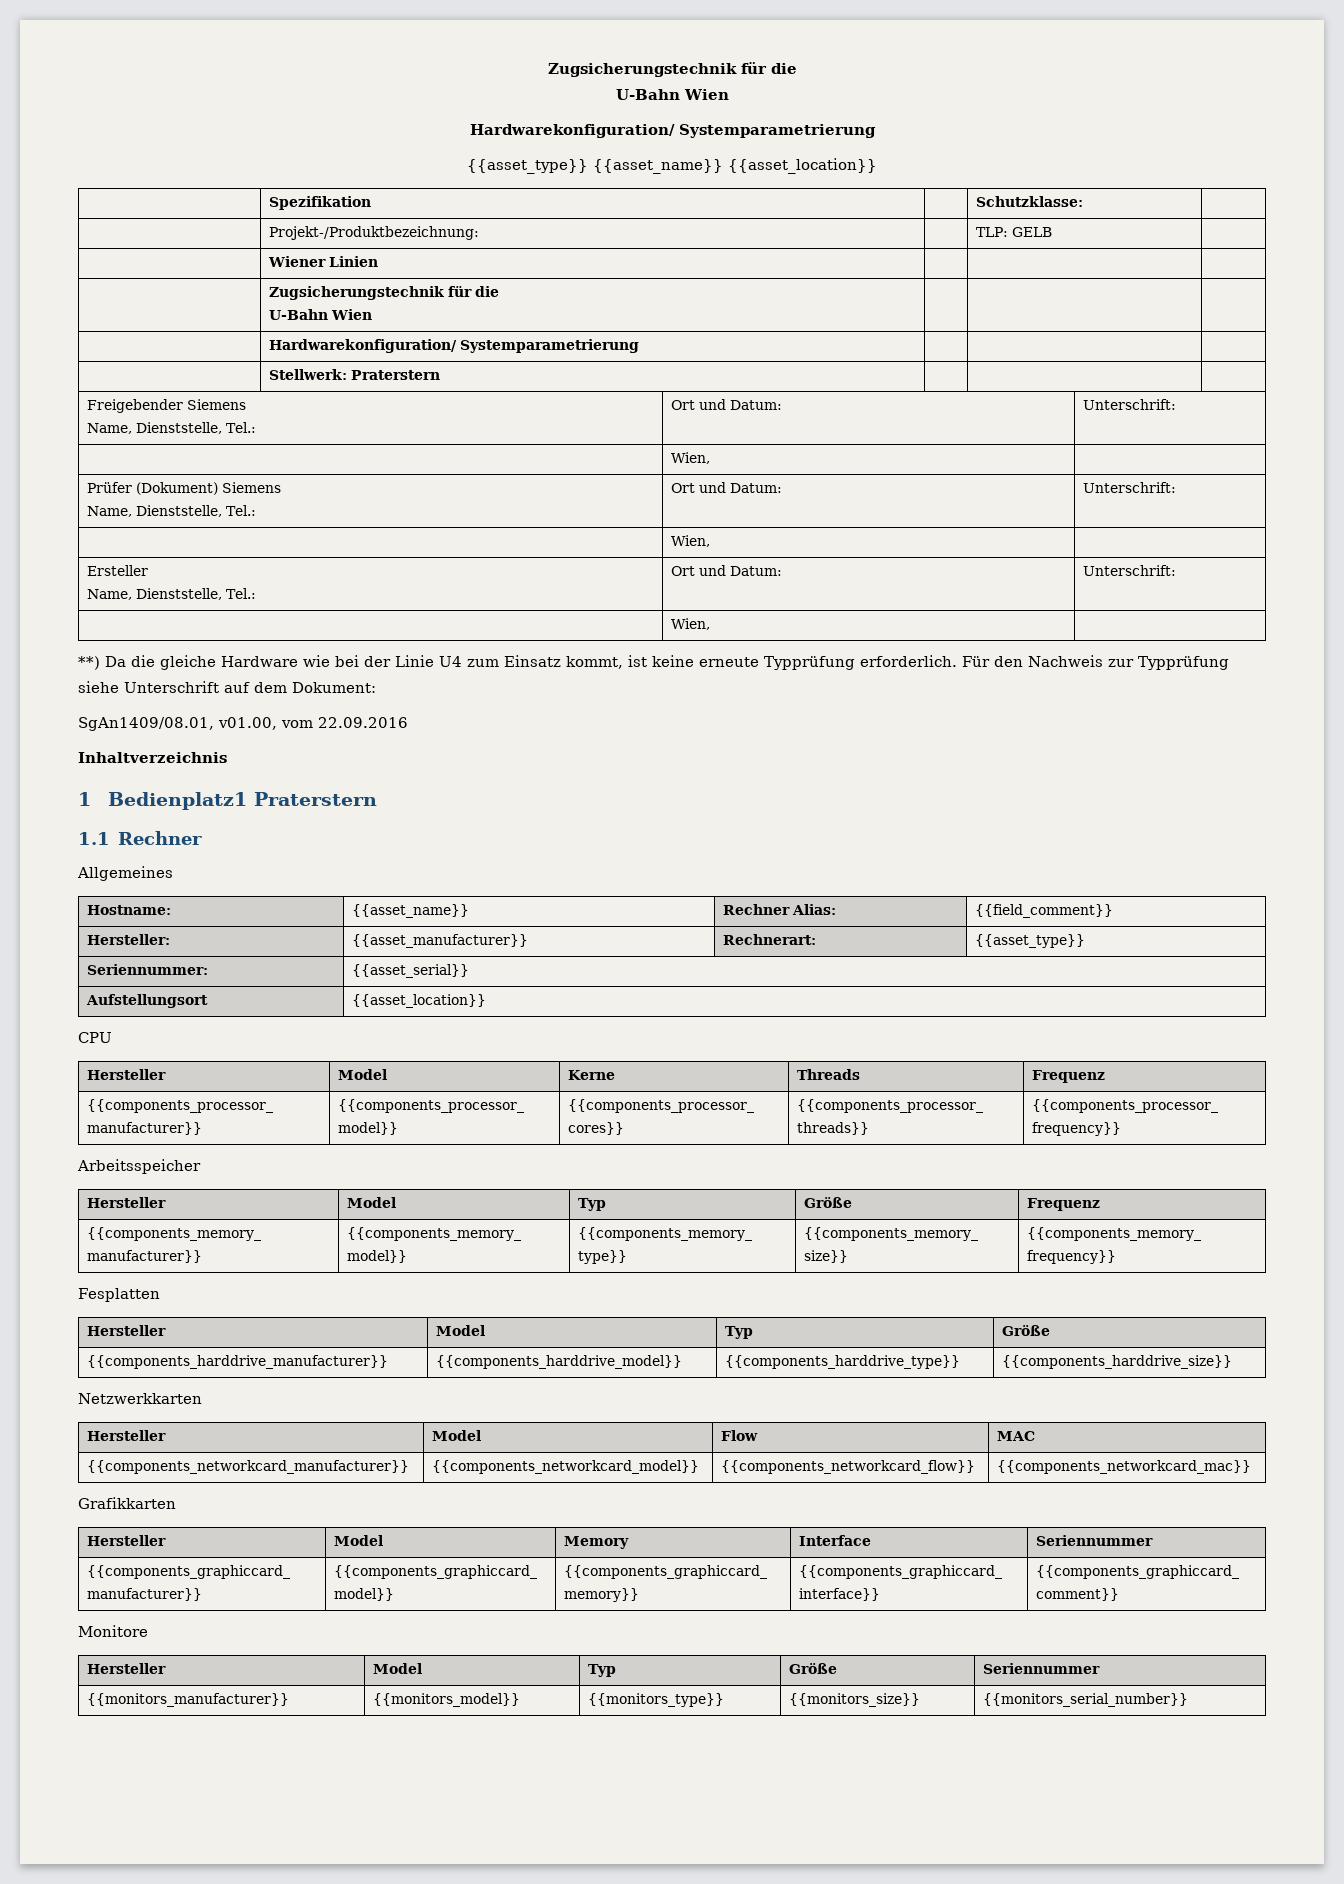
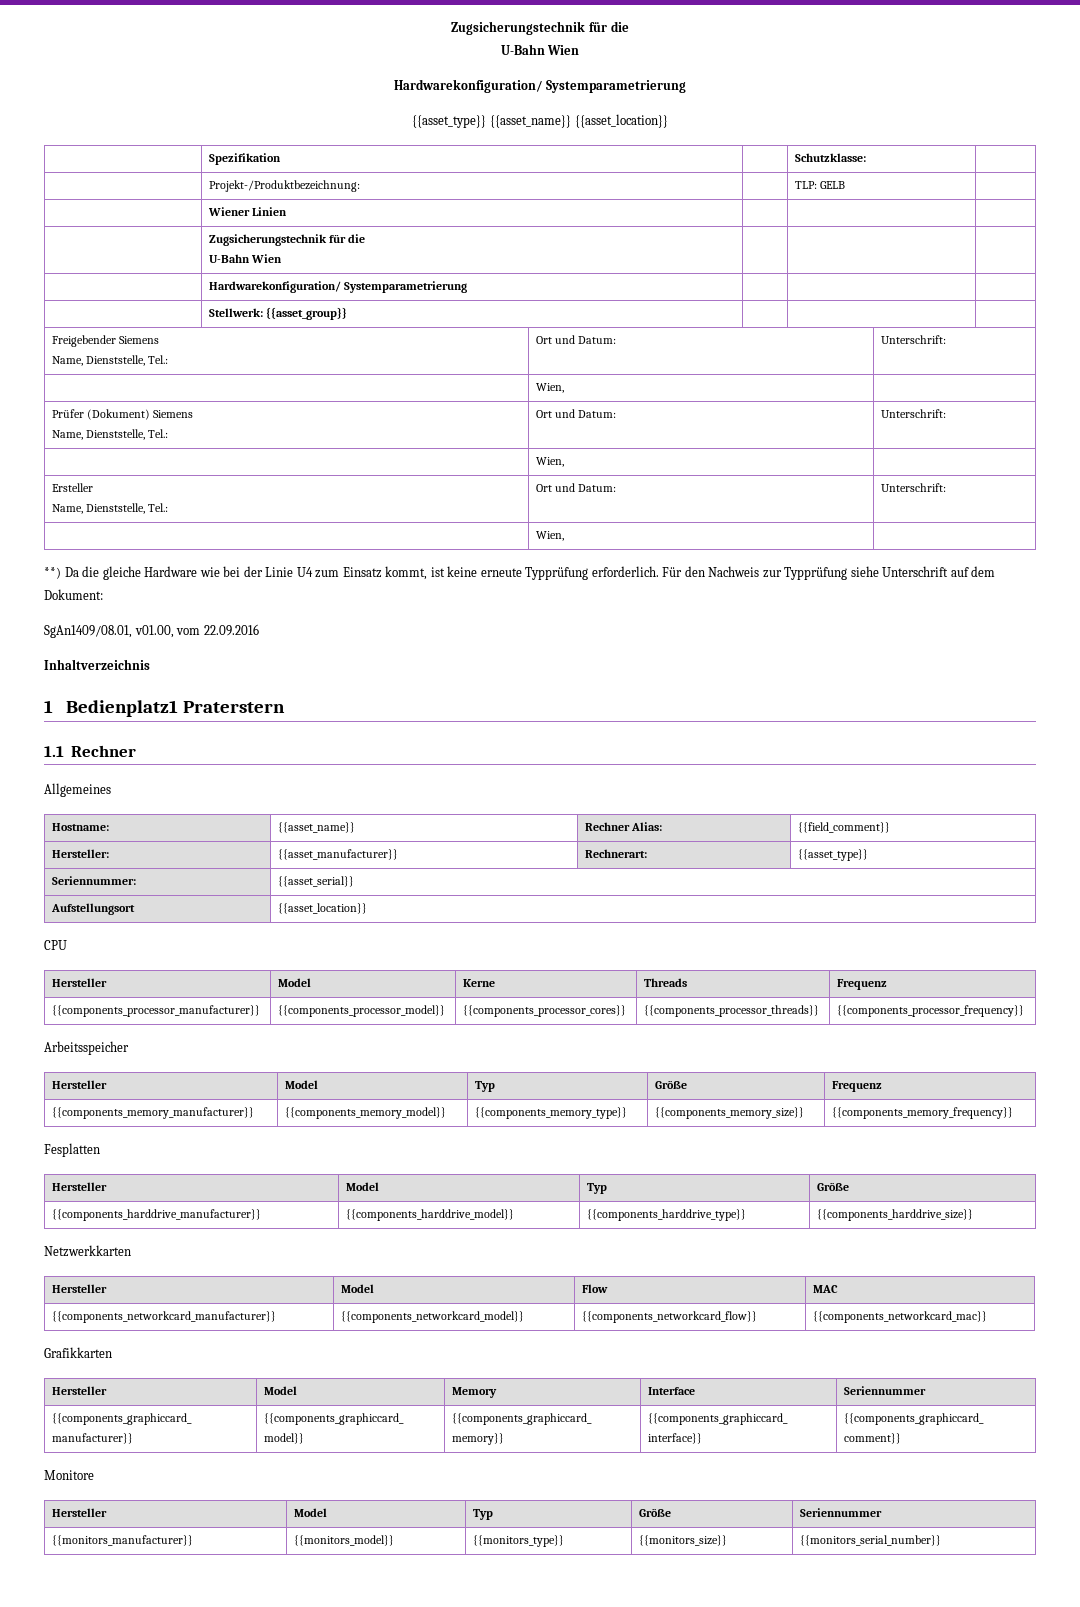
[350,370,440,380] Praterstern -> [266,307,348,320] {{asset_group}}

